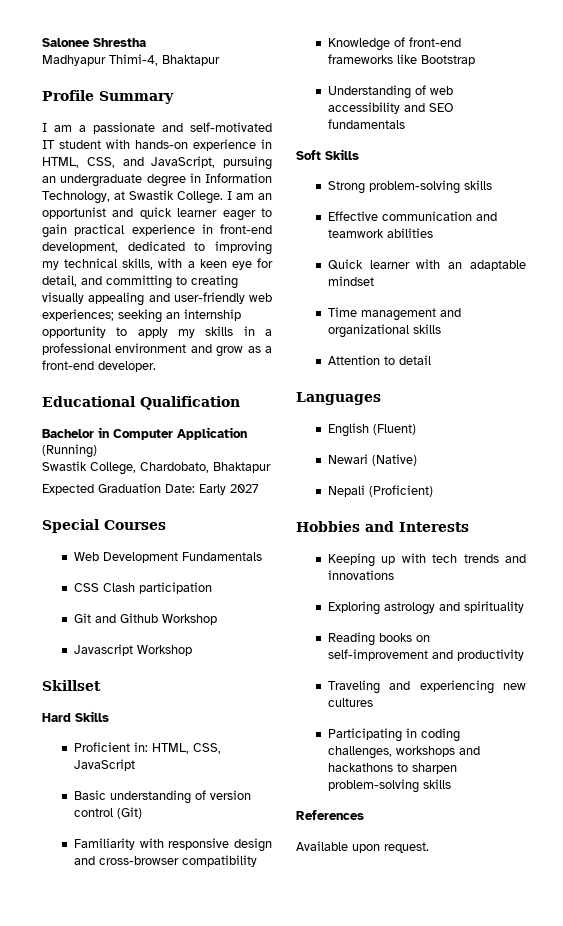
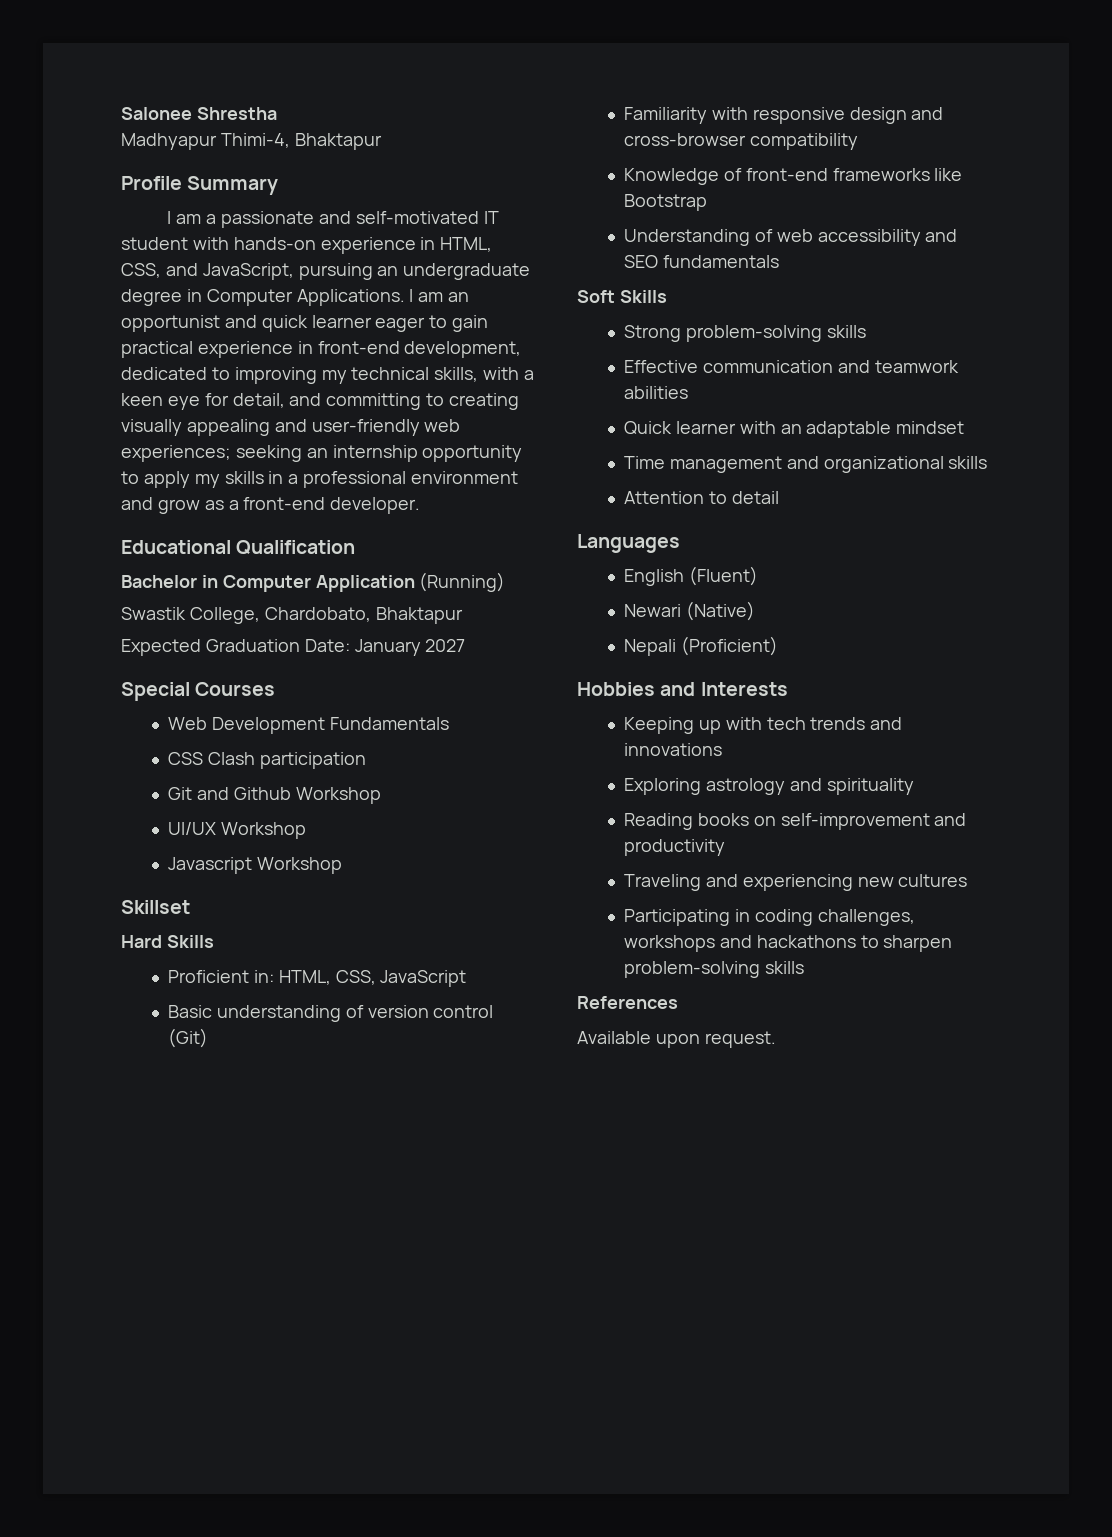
[205,173,272,183] [42,190,223,204] Information Technology, at Swastik College. -> [206,289,405,306] Computer Applications.
[199,484,226,495] Early -> [354,639,421,656] January
(217, 619) none -> [168,822,306,839] // UI/UX Workshop

